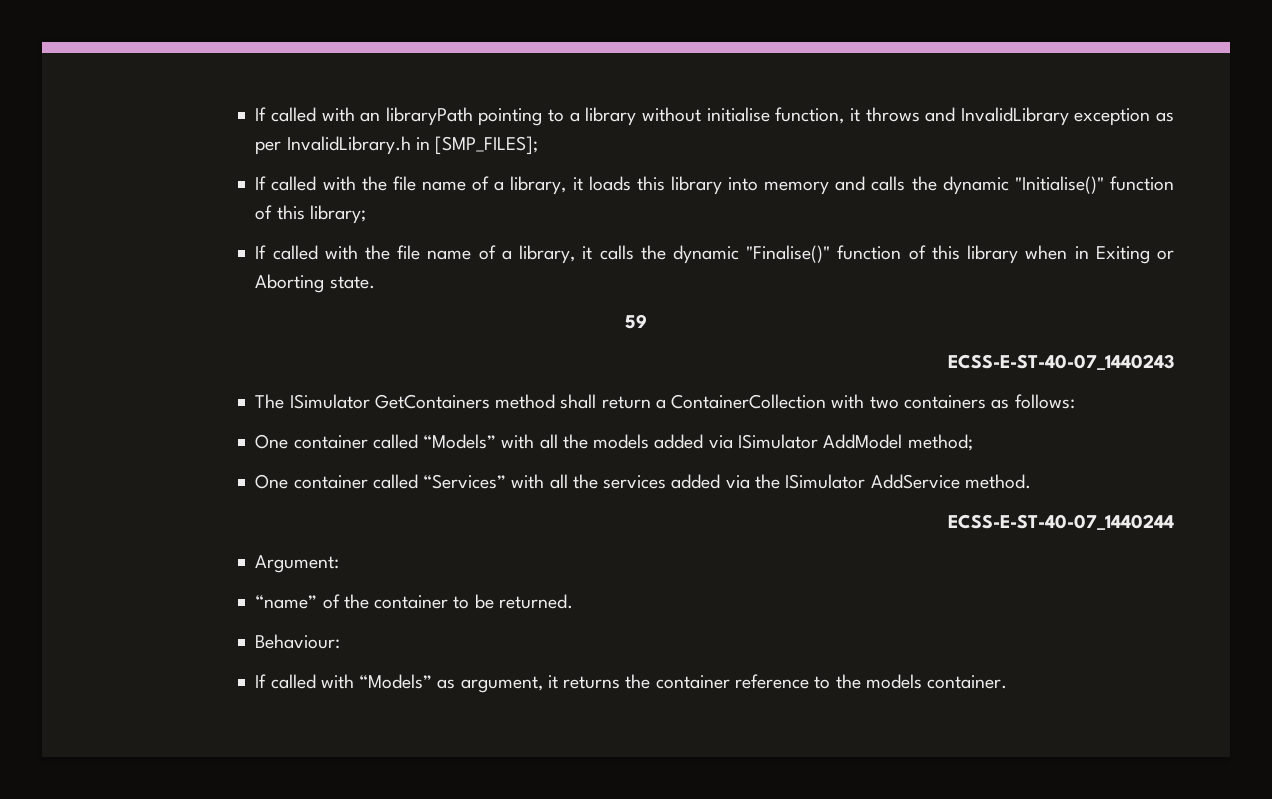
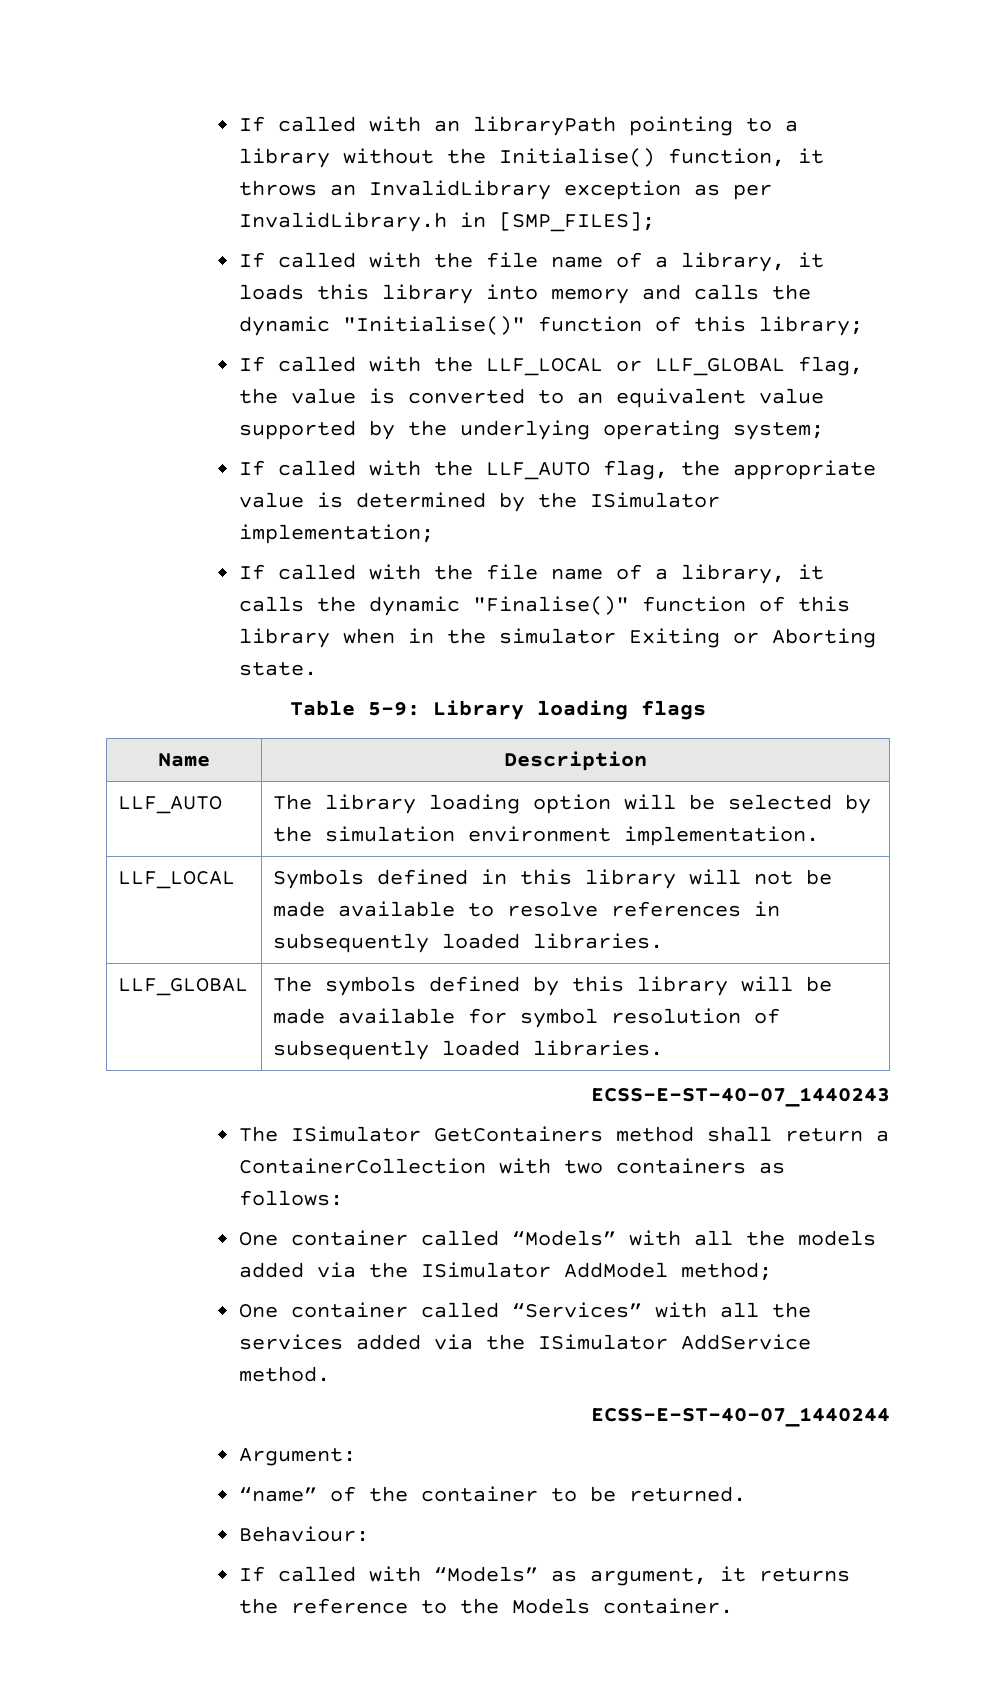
[706,107,770,122] initialise -> [447,148,656,167] the Initialise()
[925,107,956,122] and -> [330,184,357,196] an
(366, 214) none -> [239,356,864,376] [239,388,825,408] [239,420,825,440] [239,460,877,480] [239,492,721,512] [239,524,435,544] // If called with the LLF_LOCAL or LLF_GLOBAL flag, the value is converted to an equivalent value supported by the underlying operating system; // If called with the LLF_AUTO flag, the appropriate value is determined by the ISimulator implementation;
(1089, 252) none -> [447,628,617,644] the simulator
[625,314,647,329] 59 -> [290,700,706,720] [158,753,210,767] [504,751,647,771] [118,796,223,814] [273,794,872,814] [273,826,820,846] [118,871,236,889] [273,869,833,889] [273,901,781,917] [273,933,664,953] [118,978,249,996] [273,976,833,996] [273,1008,781,1028] [273,1040,664,1060] Table 5-9: Library loading flags // Name | Description // LLF_AUTO | The library loading option will be selected by the simulation environment implementation. // LLF_LOCAL | Symbols defined in this library will not be made available to resolve references in subsequently loaded libraries. // LLF_GLOBAL | The symbols defined by this library will be made available for symbol resolution of subsequently loaded libraries.
(733, 442) none -> [369,1262,409,1278] the
[655,675,730,689] container -> (279, 1606) none
[865,674,922,689] models -> [512,1598,591,1614] Models

